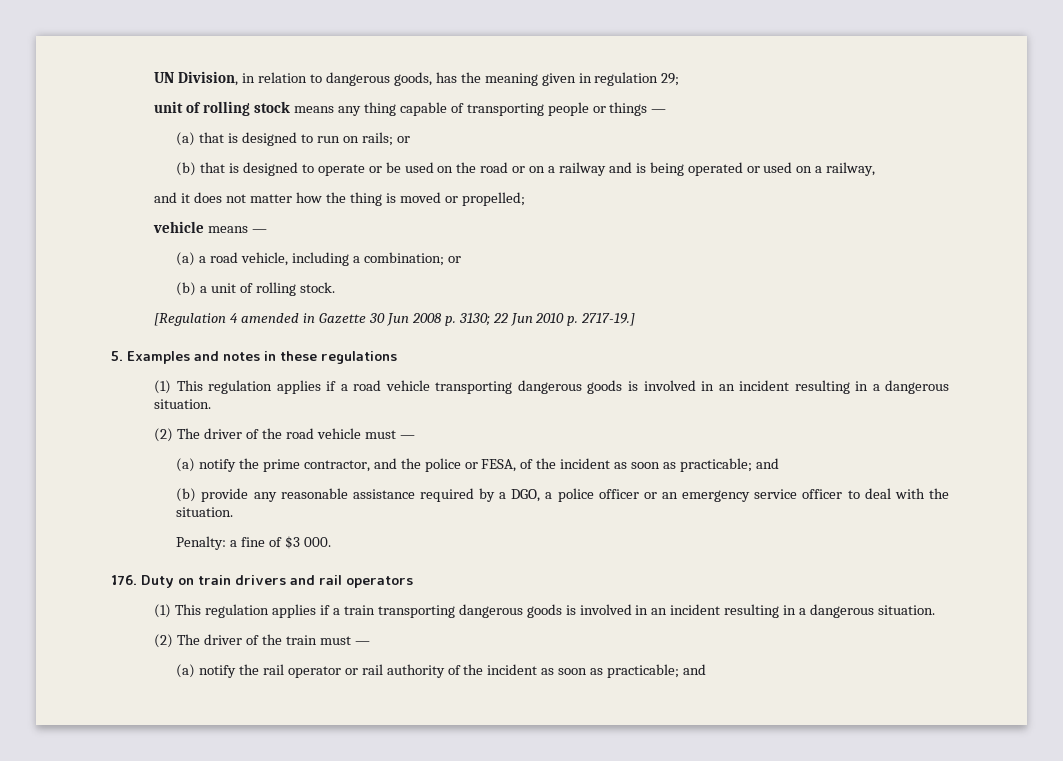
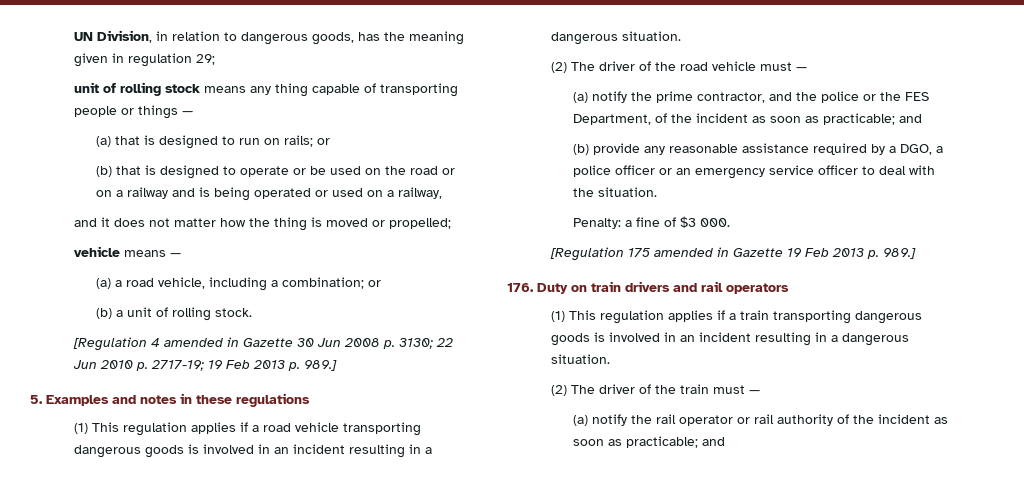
[581,313,636,326] 2717-19.] -> [151,360,338,371] 2717-19; 19 Feb 2013 p. 989.]
[481,459,517,472] FESA, -> [880,92,930,101] [573,114,652,125] the FES Department,
(331, 542) none -> [550,247,917,261] // [Regulation 175 amended in Gazette 19 Feb 2013 p. 989.]

